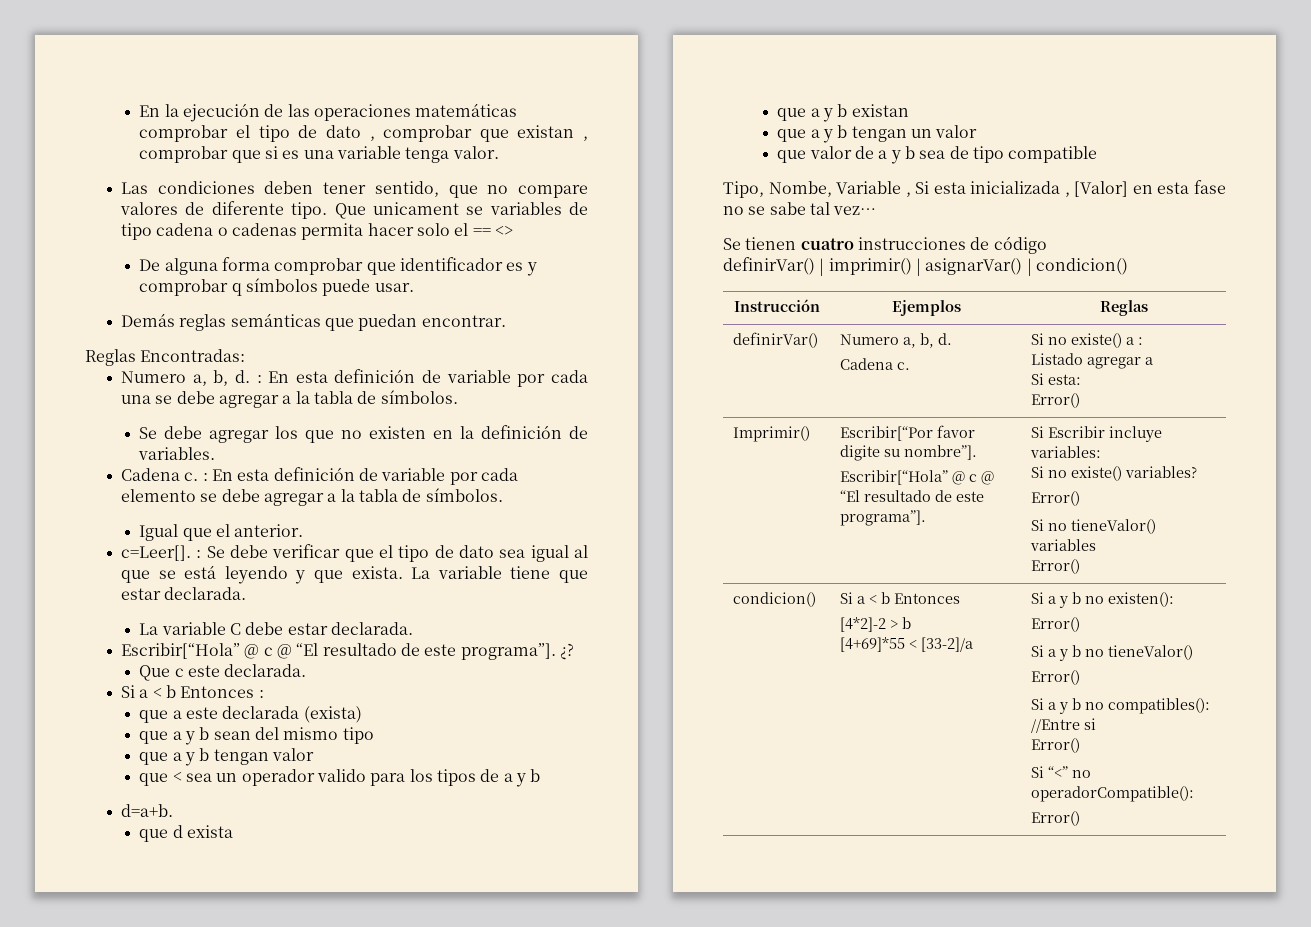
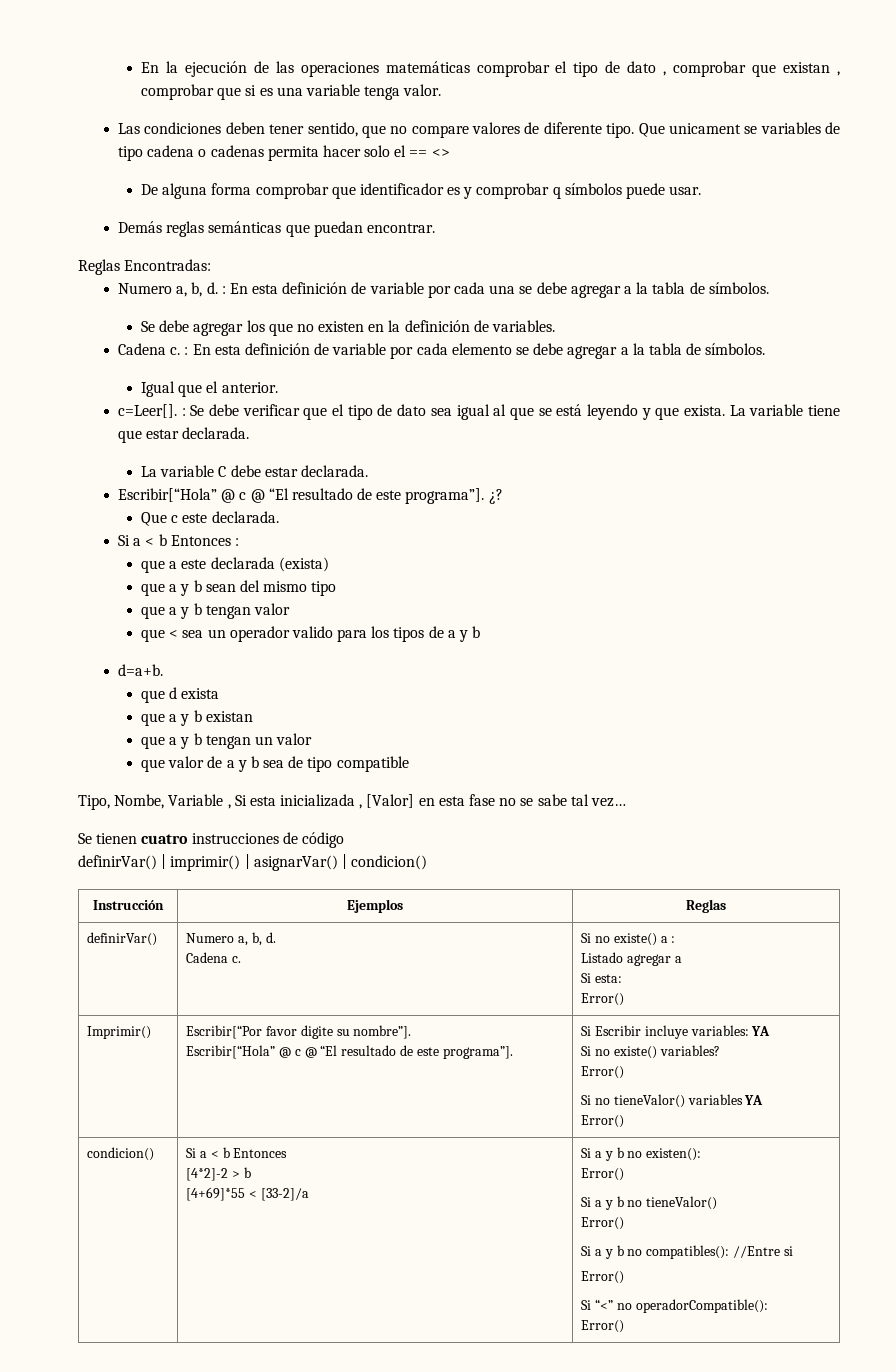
(1102, 452) none -> [751,1026,771,1036] YA
(1097, 545) none -> [744,1095,764,1105] YA

